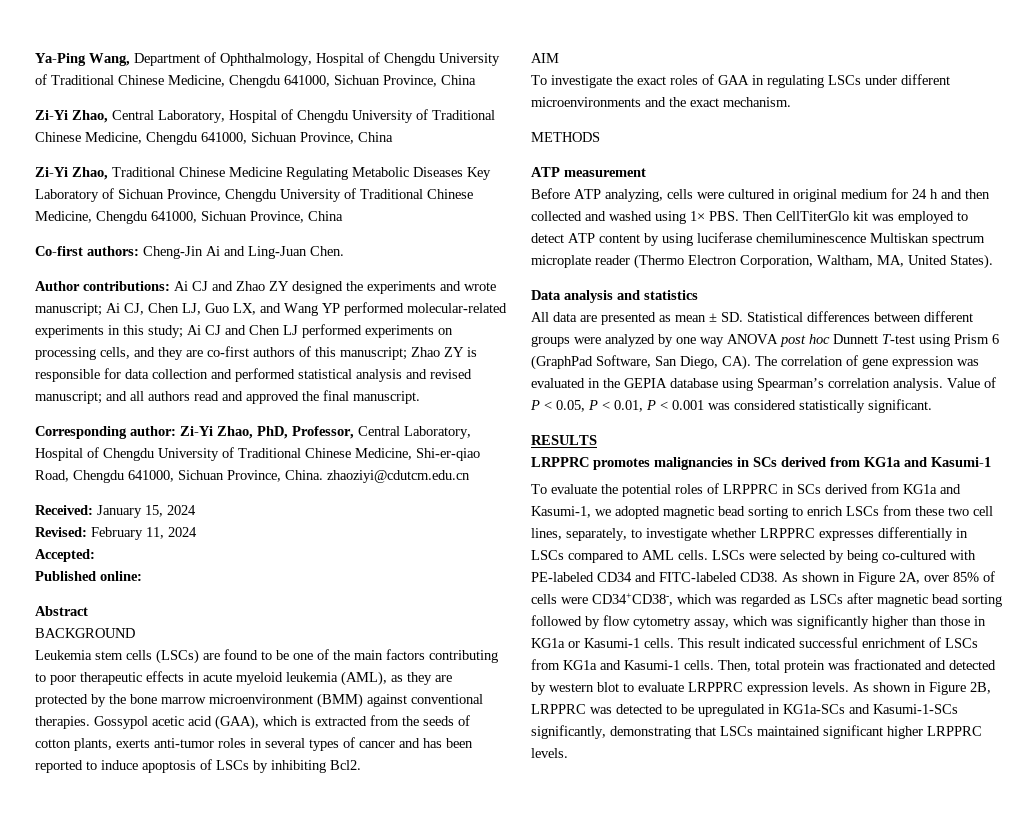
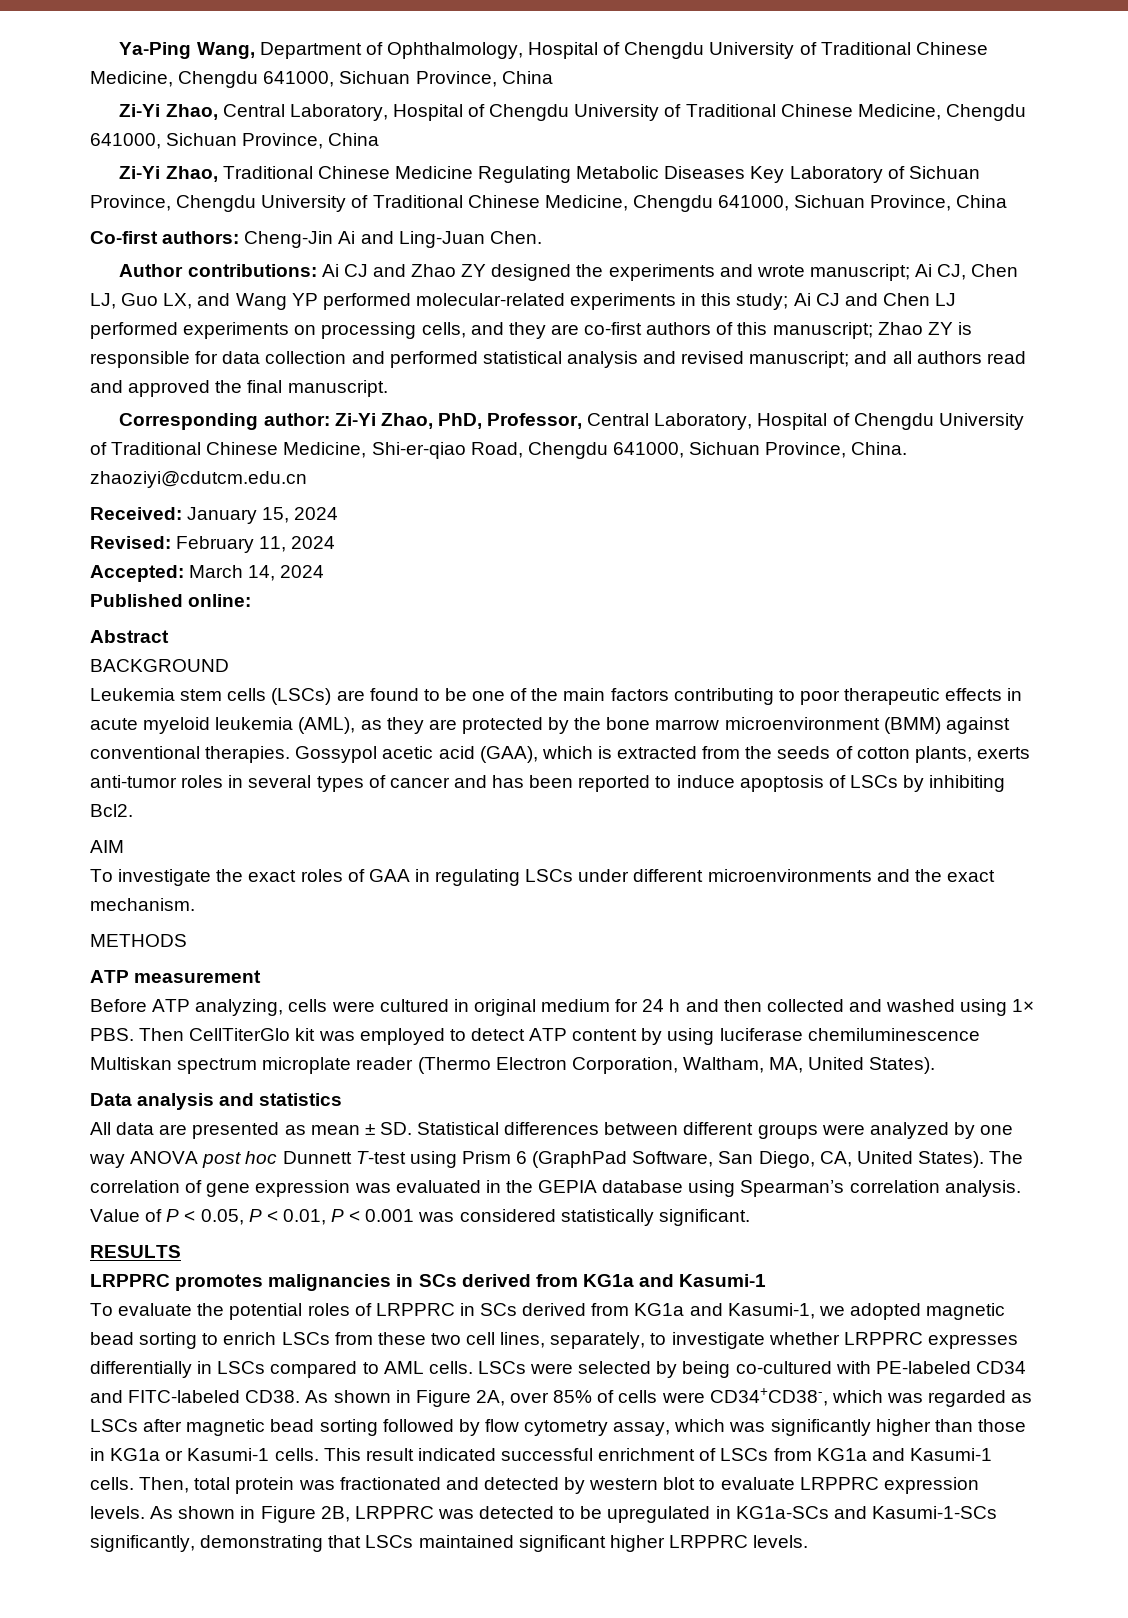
(95, 555) none -> [189,565,325,581] March 14, 2024
[722,355,751,370] CA). -> [819,1151,984,1168] CA, United States).

